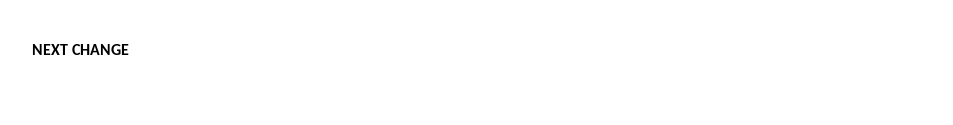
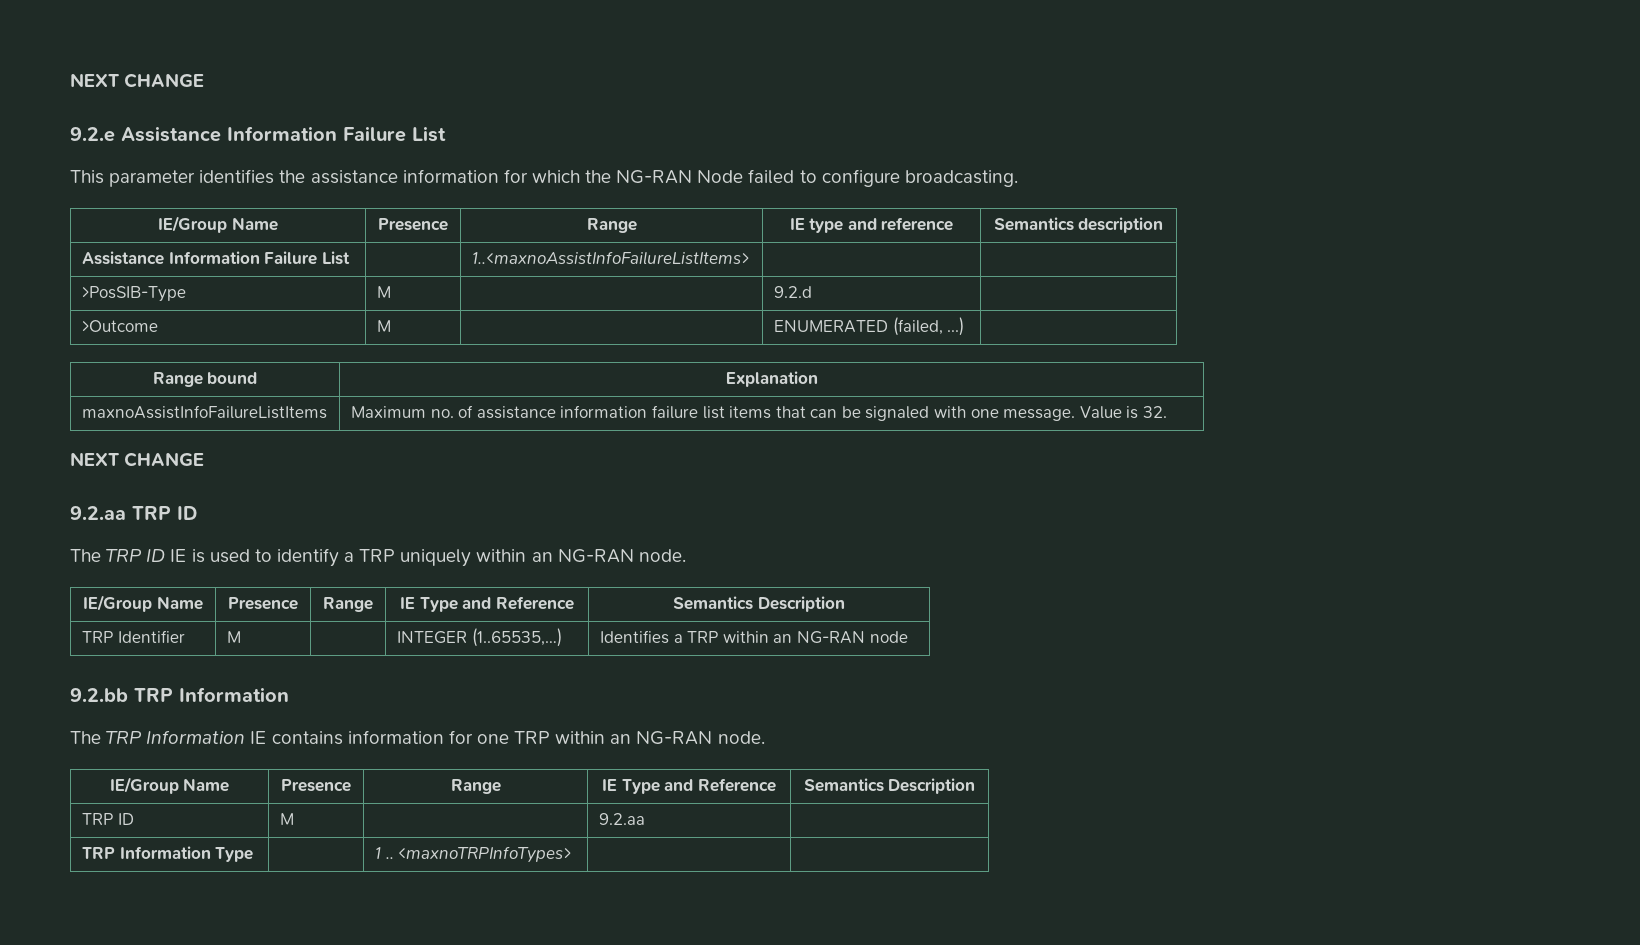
[32,44,130,55] NEXT CHANGE -> [70,73,205,88] [70,126,446,142] [70,169,1018,187] [158,216,278,233] [378,218,448,231] [586,218,637,233] [789,217,954,233] [993,217,1164,233] [81,251,350,265] [471,251,749,265] [81,286,186,302] [376,286,391,298] [773,286,812,298] [81,320,158,332] [376,320,391,332] [773,317,965,336] [152,372,258,387] [725,371,818,387] [81,405,327,419] [350,405,1167,421] [70,452,205,467] [70,506,197,520] [70,548,686,567] [83,595,203,612] [228,597,298,610] [323,597,373,612] [400,596,574,612] [673,596,845,612] [81,630,185,643] [226,631,241,643] [396,628,562,647] [599,630,908,644] [70,687,289,702] [70,730,765,745] [109,777,230,794] [281,779,351,792] [450,779,501,794] [602,778,776,794] [803,778,976,794] [81,813,134,825] [279,813,294,825] [598,813,645,825] [81,846,254,862] [374,846,572,863] NEXT CHANGE // 9.2.e Assistance Information Failure List // This parameter identifies the assistance information for which the NG-RAN Node failed to configure broadcasting. // IE/Group Name | Presence | Range | IE type and reference | Semantics description // Assistance Information Failure List | | 1..<maxnoAssistInfoFailureListItems> | | // >PosSIB-Type | M | | 9.2.d | // >Outcome | M | | ENUMERATED (failed, ...) | // Range bound | Explanation // maxnoAssistInfoFailureListItems | Maximum no. of assistance information failure list items that can be signaled with one message. Value is 32. // NEXT CHANGE // 9.2.aa TRP ID // The TRP ID IE is used to identify a TRP uniquely within an NG-RAN node. // IE/Group Name | Presence | Range | IE Type and Reference | Semantics Description // TRP Identifier | M | | INTEGER (1..65535,…) | Identifies a TRP within an NG-RAN node // 9.2.bb TRP Information // The TRP Information IE contains information for one TRP within an NG-RAN node. // IE/Group Name | Presence | Range | IE Type and Reference | Semantics Description // TRP ID | M | | 9.2.aa | // TRP Information Type | | 1 .. <maxnoTRPInfoTypes> | |

